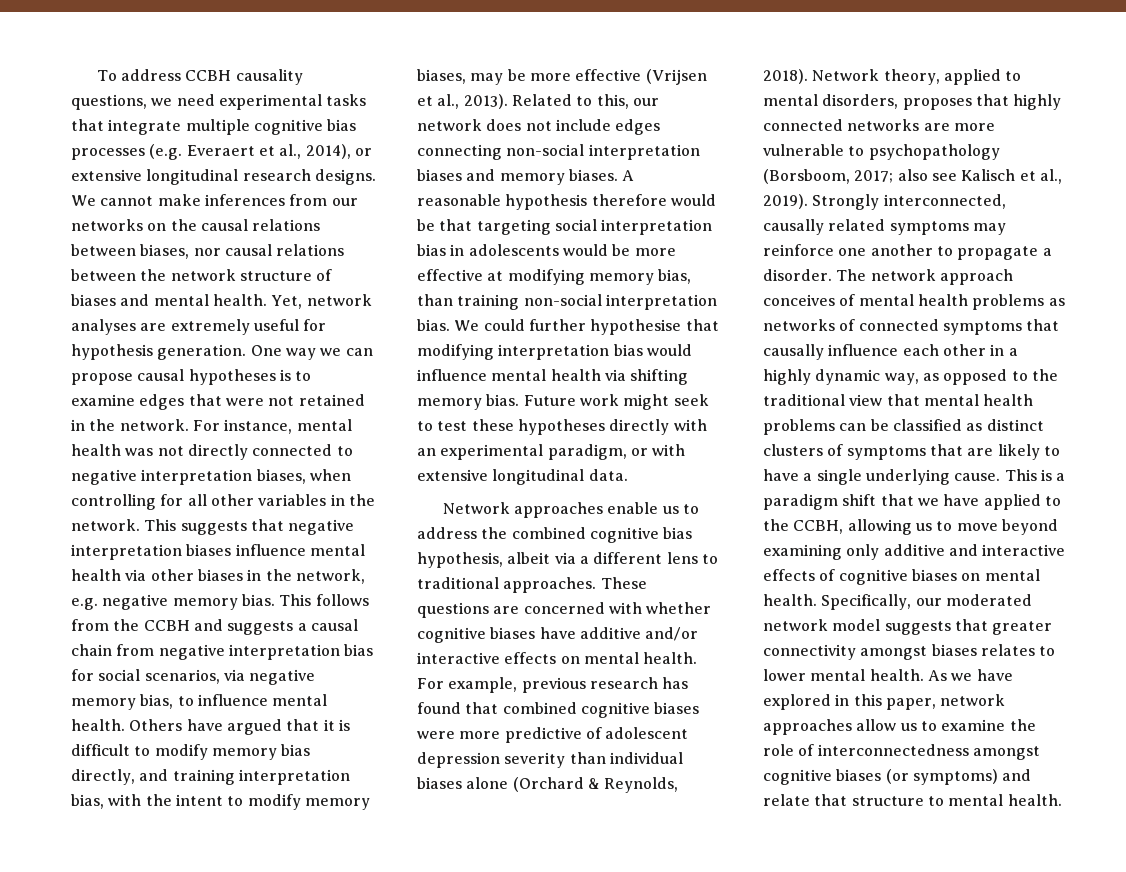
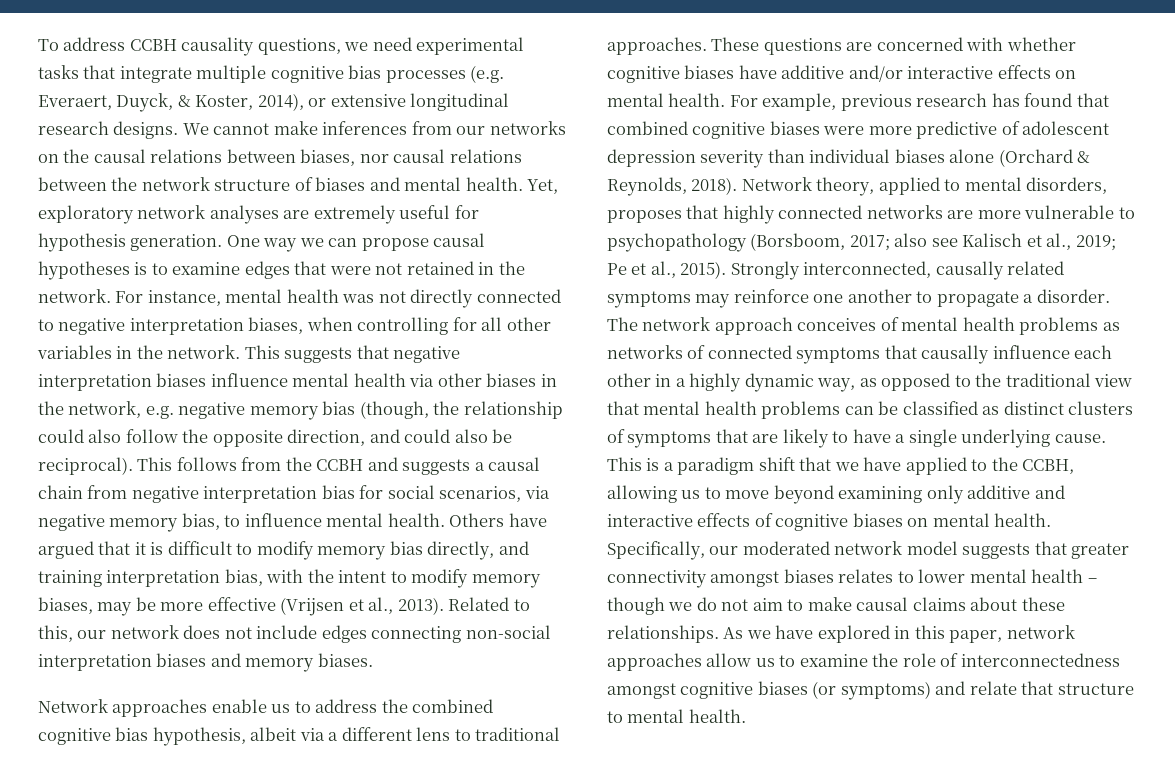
[186,144,302,159] Everaert et al., -> [38,93,254,112] Everaert, Duyck, & Koster,
(303, 302) none -> [38,205,134,224] exploratory
[241,594,275,606] bias. -> [322,401,563,419] [38,429,513,447] [38,457,133,475] bias (though, the relationship could also follow the opposite direction, and could also be reciprocal).
[622,170,635,181] [417,194,716,210] [417,219,713,235] [417,244,676,256] [417,269,692,285] [417,294,717,310] [417,319,719,335] [417,344,692,360] [417,369,689,385] [417,394,709,410] [417,419,707,435] [417,444,686,460] [417,469,628,485] A reasonable hypothesis therefore would be that targeting social interpretation bias in adolescents would be more effective at modifying memory bias, than training non-social interpretation bias. We could further hypothesise that modifying interpretation bias would influence mental health via shifting memory bias. Future work might seek to test these hypotheses directly with an experimental paradigm, or with extensive longitudinal data. -> (373, 660) none
[763,194,808,209] 2019). -> [1075,235,1116,251] [607,261,727,279] 2019; Pe et al., 2015).
[869,669,924,681] health. -> [1031,569,1097,583] [607,597,1065,615] [607,625,719,643] health – though we do not aim to make causal claims about these relationships.

